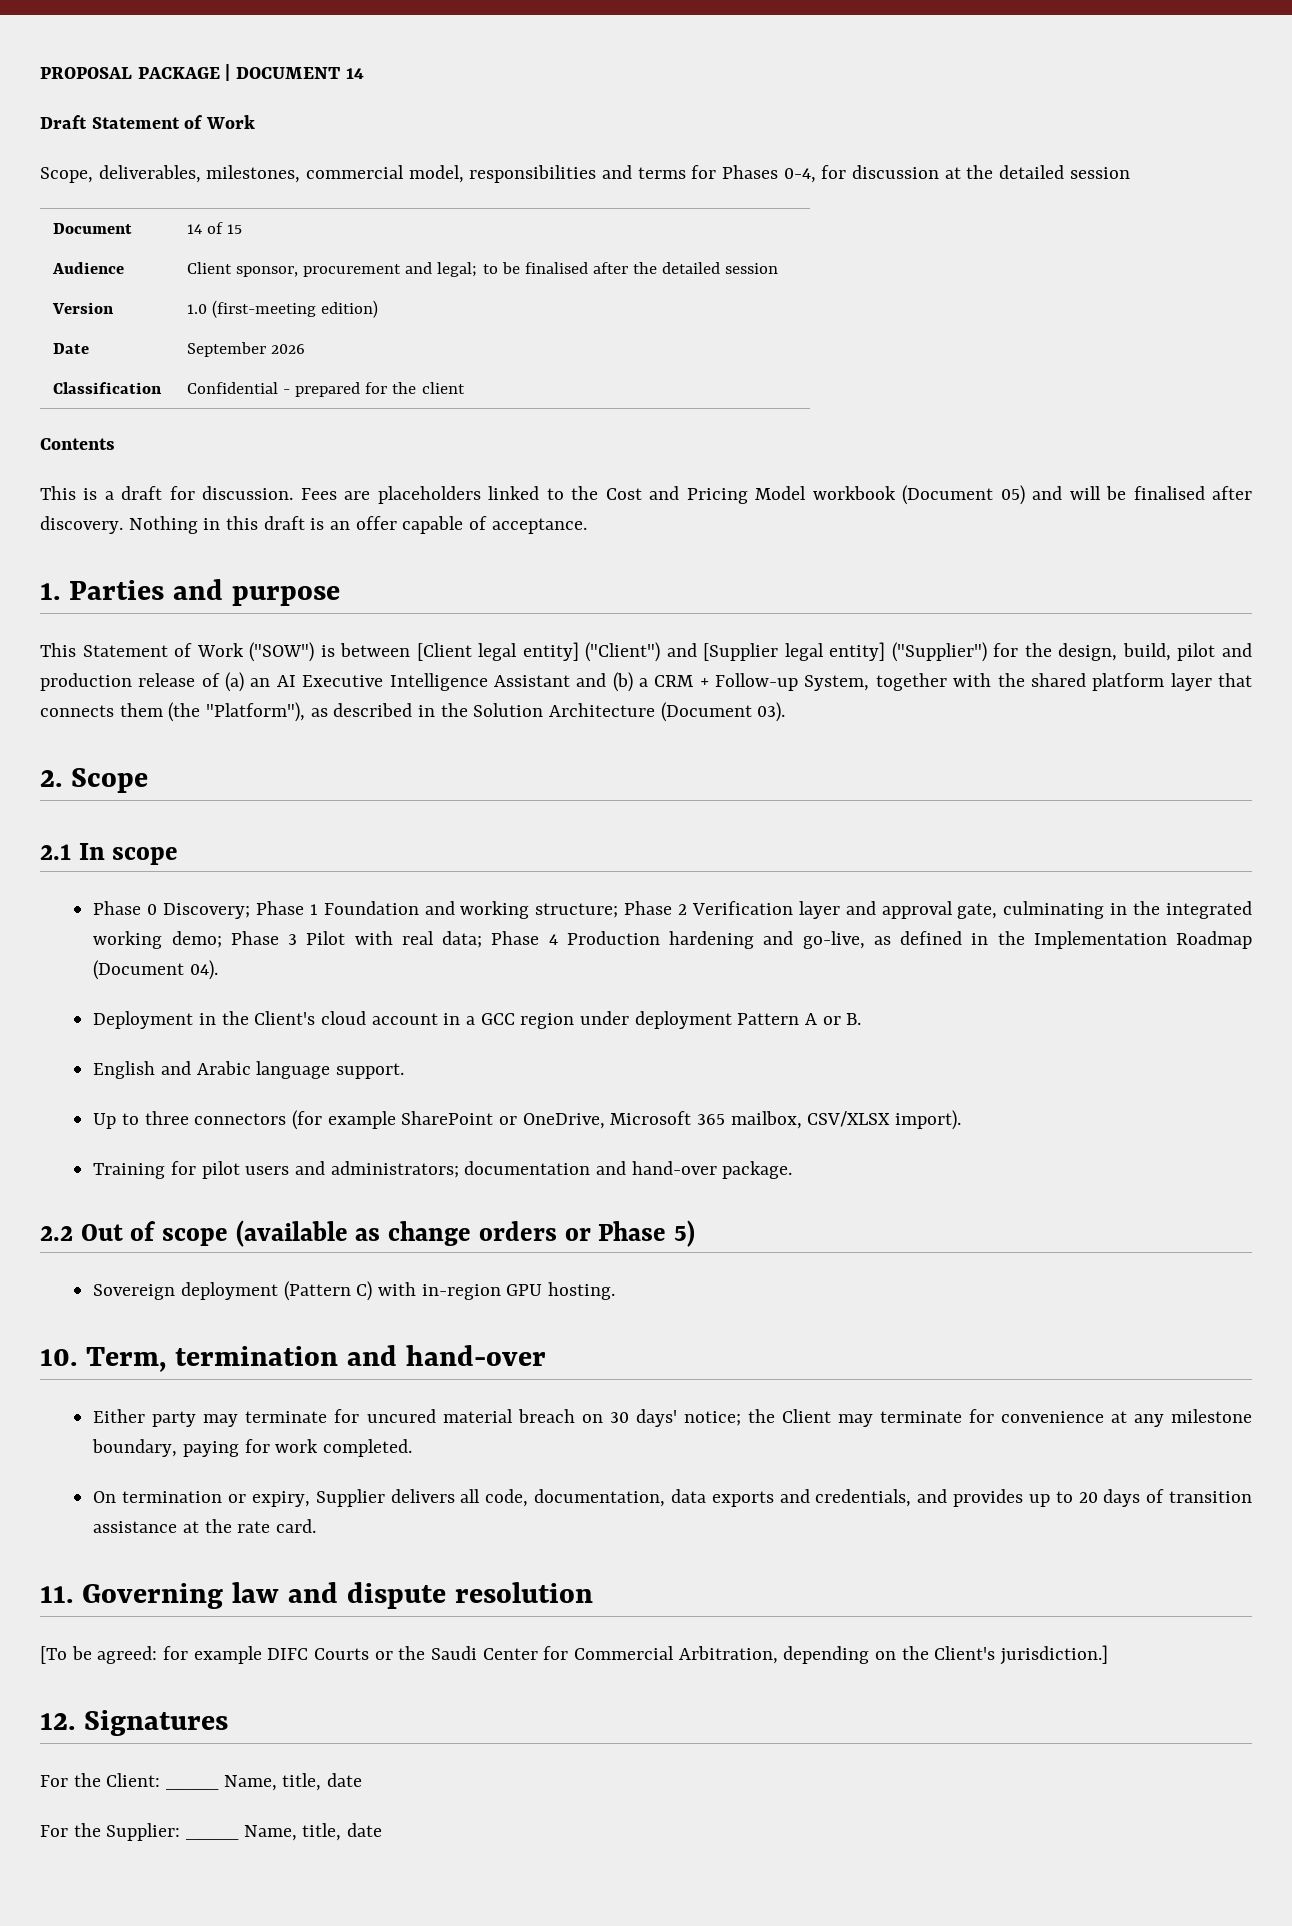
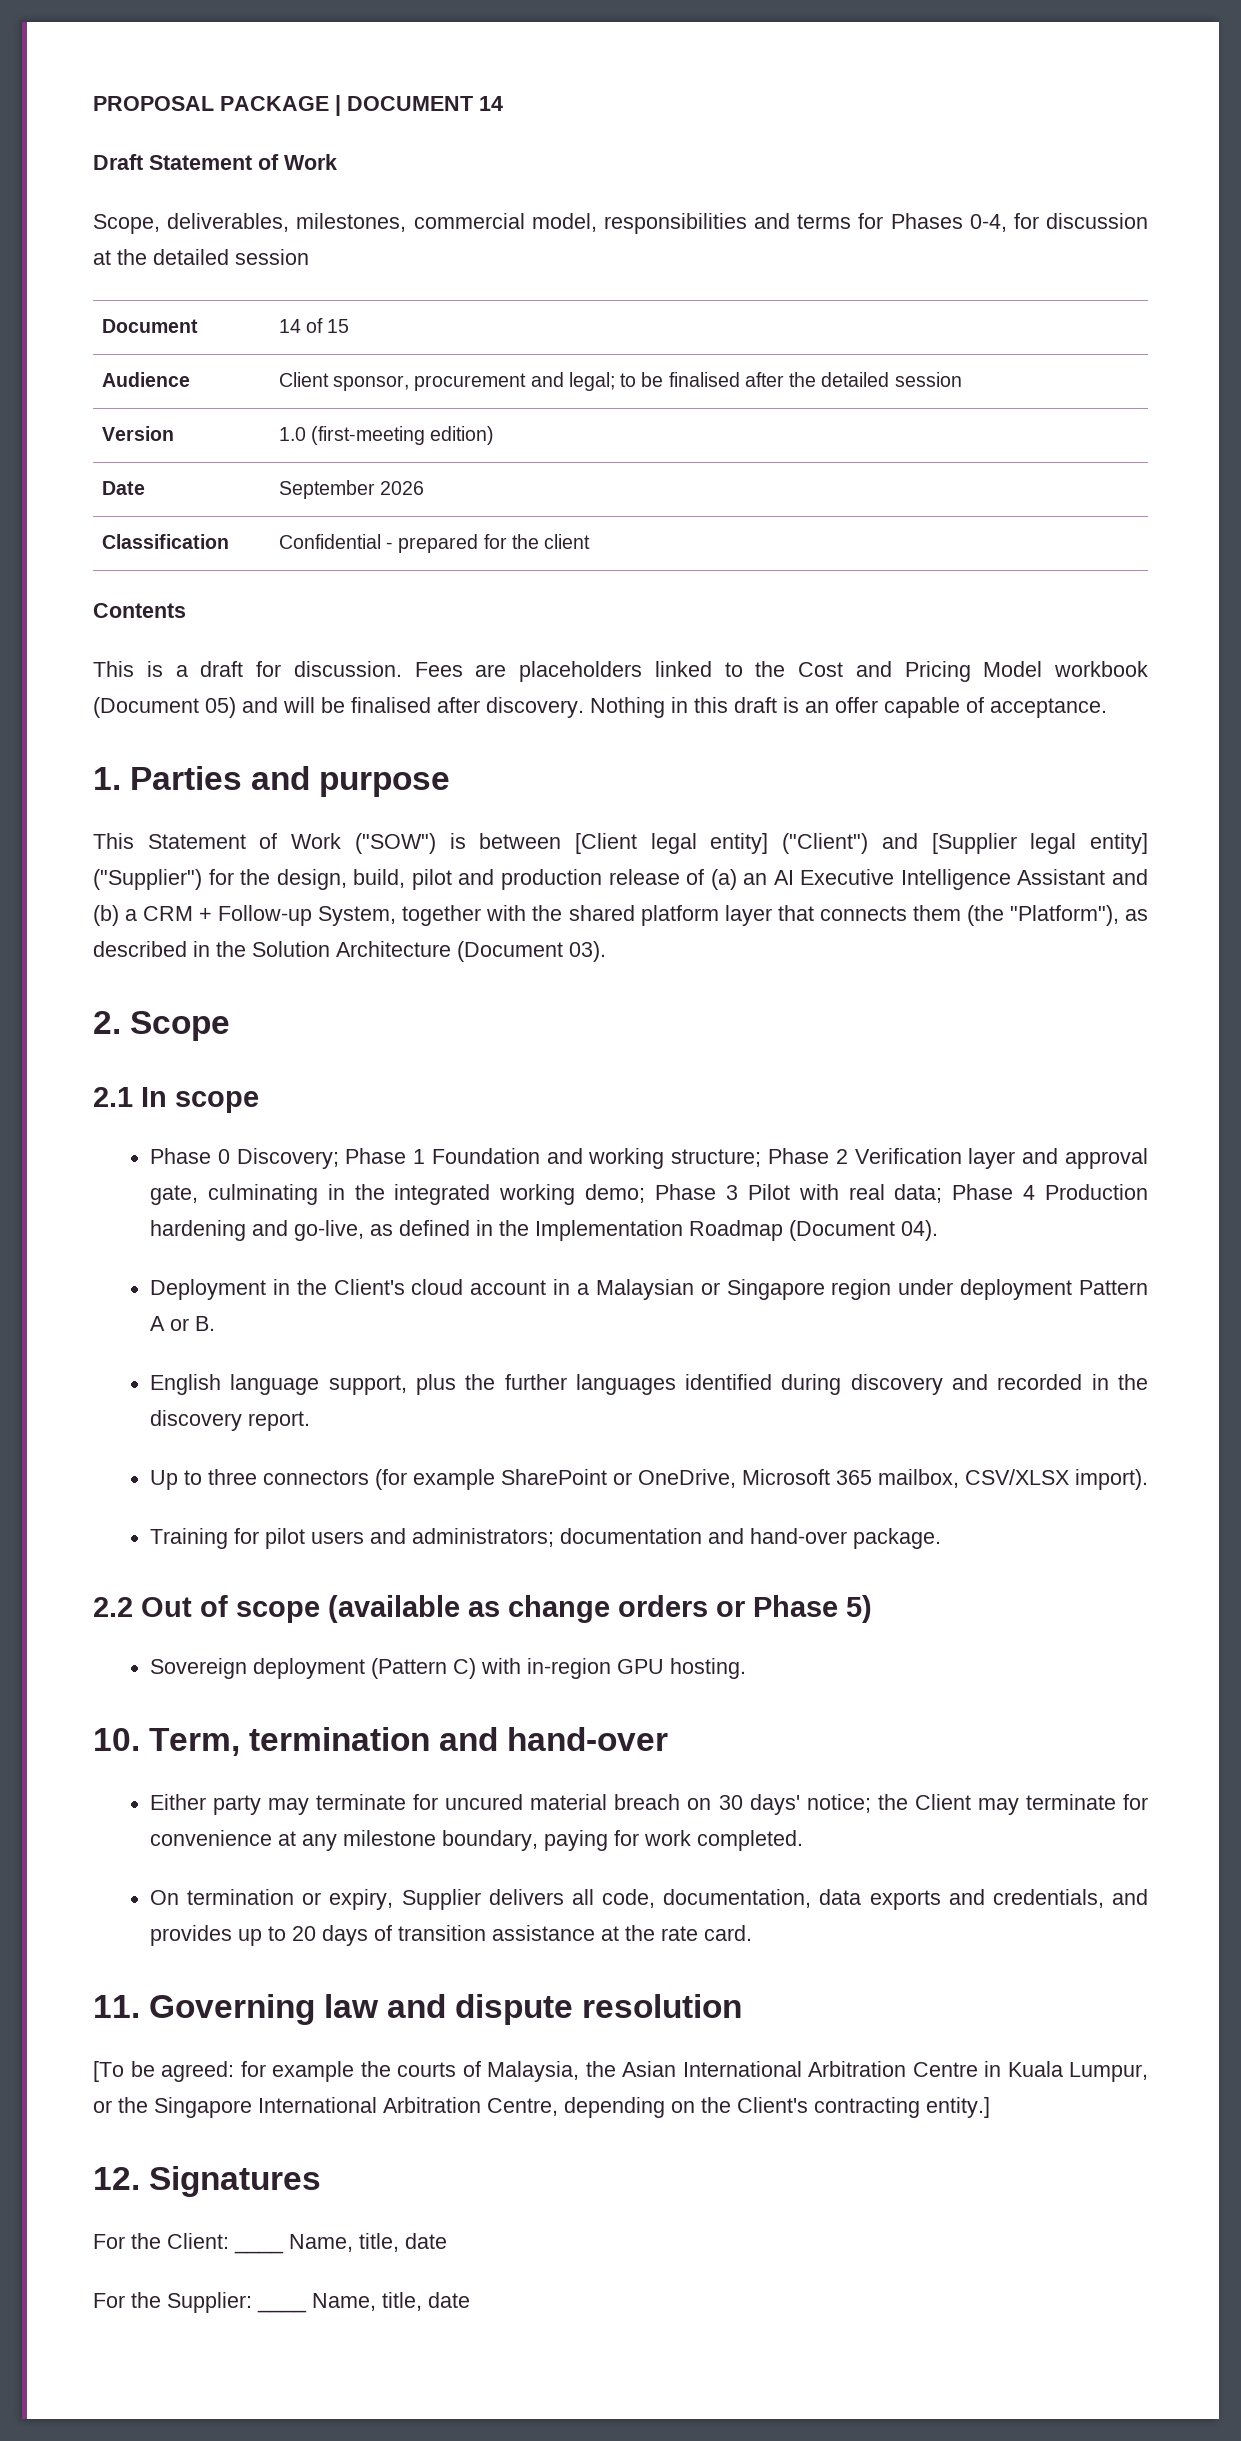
[480,1013,515,1025] GCC -> [595,1279,825,1300] Malaysian or Singapore
[161,1061,405,1079] and Arabic language support. -> [230,1374,1148,1395] [149,1410,310,1431] language support, plus the further languages identified during discovery and recorded in the discovery report.
[267,1646,778,1664] DIFC Courts or the Saudi Center for Commercial Arbitration, -> [360,2061,1148,2082] [93,2097,558,2118] the courts of Malaysia, the Asian International Arbitration Centre in Kuala Lumpur, or the Singapore International Arbitration Centre,
[1000,1645,1109,1665] jurisdiction.] -> [814,2097,990,2118] contracting entity.]

